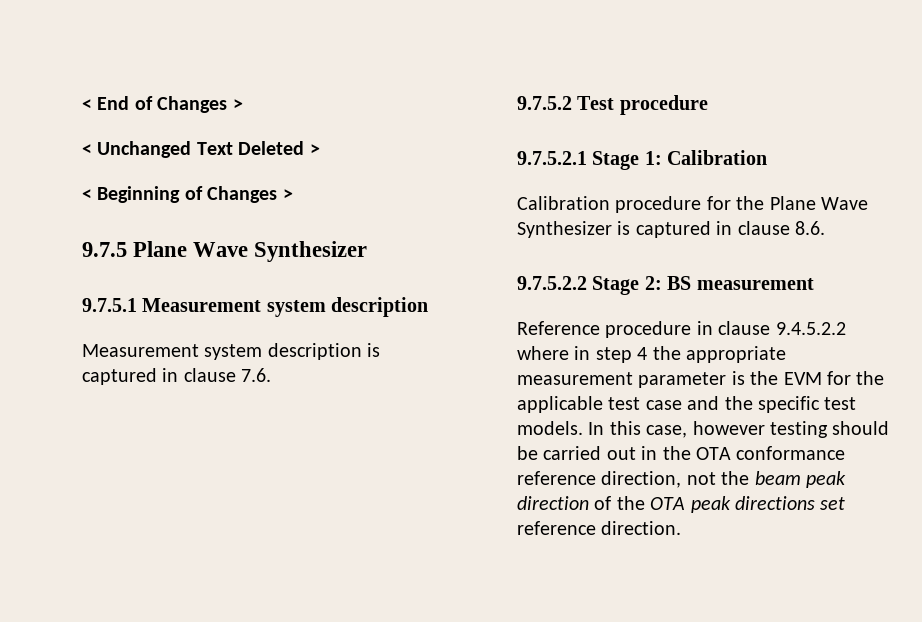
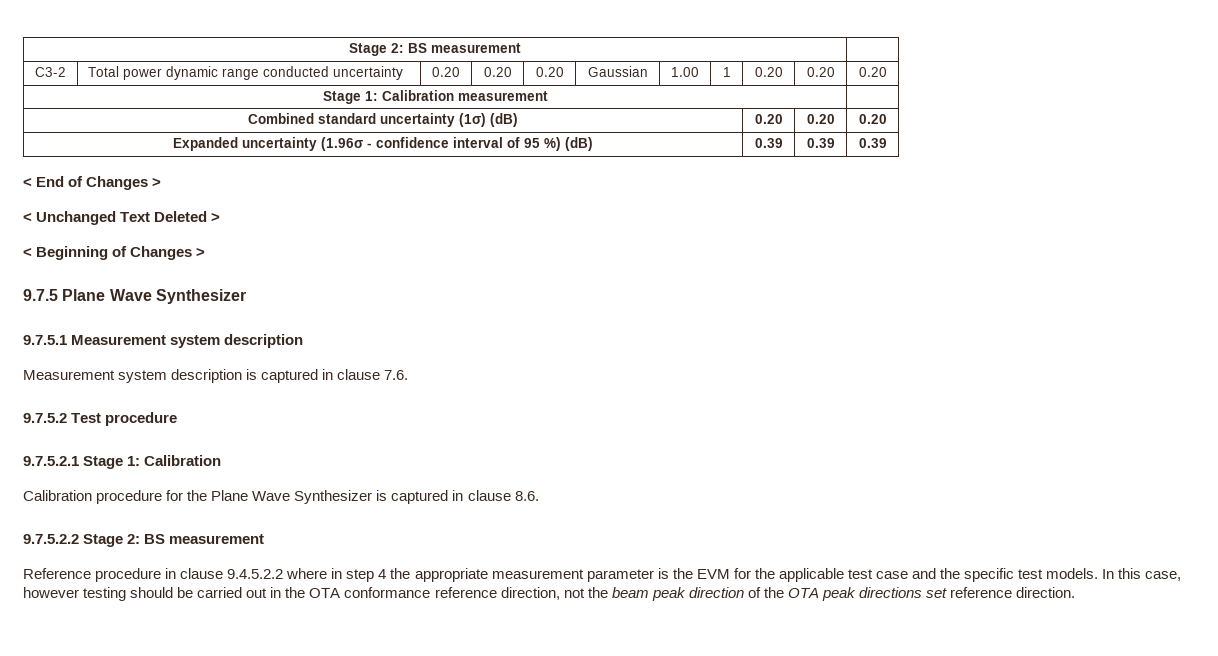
(82, 104) none -> [349,43,521,56] [35,67,66,77] [88,66,404,80] [432,67,460,77] [483,67,512,77] [535,67,564,77] [587,66,648,77] [671,67,699,77] [722,67,731,77] [754,67,783,77] [806,67,835,77] [858,67,887,77] [322,90,548,104] [248,113,518,127] [754,114,783,124] [806,114,835,124] [858,114,887,124] [173,137,593,151] [754,138,783,148] [806,138,835,148] [858,138,887,148] Stage 2: BS measurement | // C3-2 | Total power dynamic range conducted uncertainty | 0.20 | 0.20 | 0.20 | Gaussian | 1.00 | 1 | 0.20 | 0.20 | 0.20 // Stage 1: Calibration measurement | // Combined standard uncertainty (1σ) (dB) | 0.20 | 0.20 | 0.20 // Expanded uncertainty (1.96σ - confidence interval of 95 %) (dB) | 0.39 | 0.39 | 0.39 //

